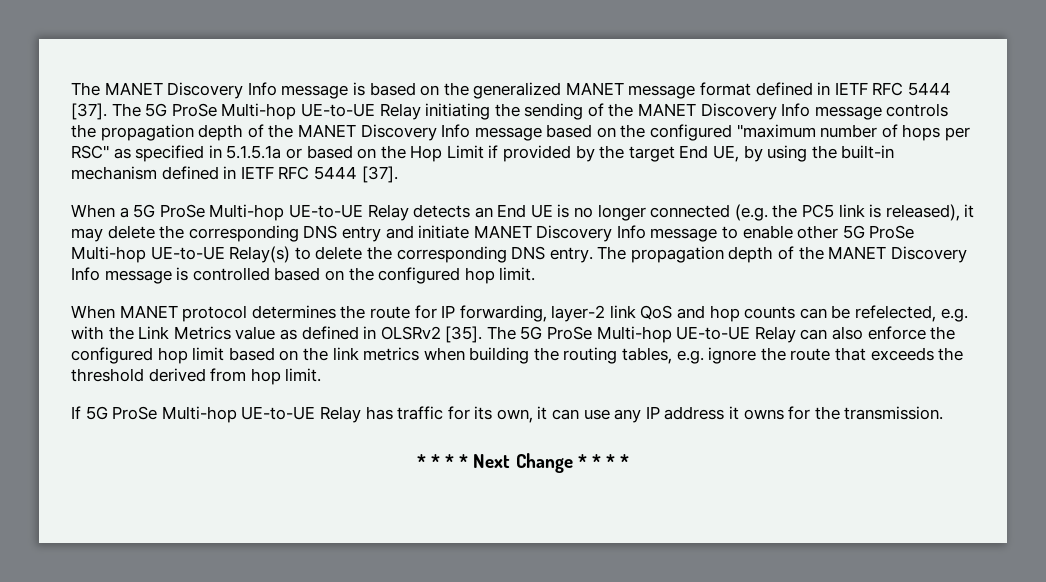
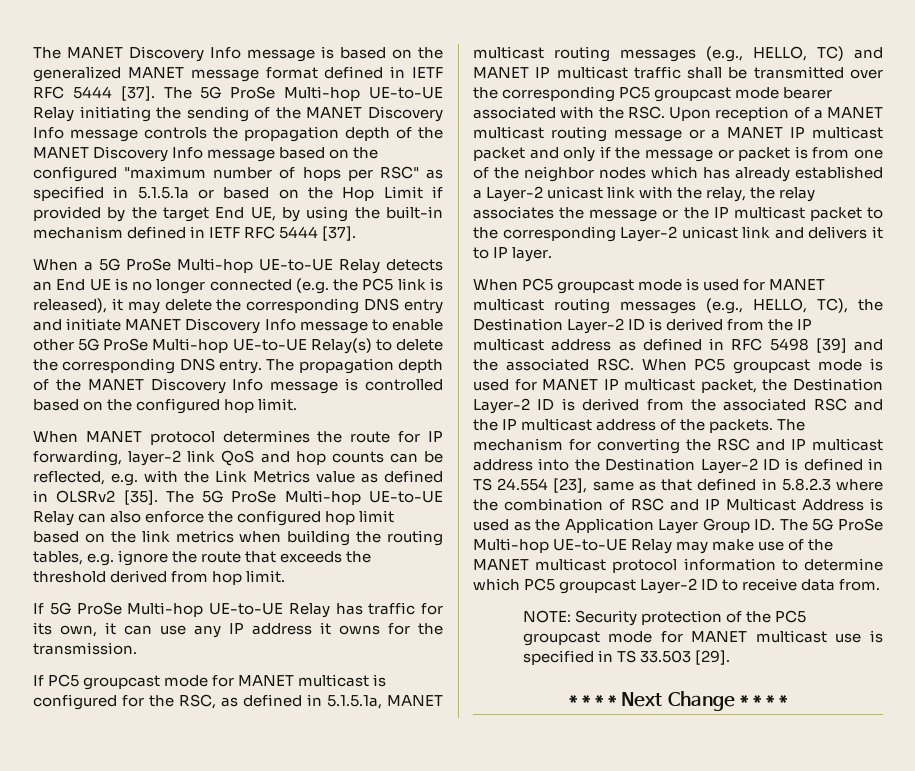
[855,305,937,322] refelected, -> [33,471,105,485] reflected,
(944, 413) none -> [33,674,387,690] [33,694,443,710] [473,46,883,62] [473,66,883,79] [473,86,833,102] [473,106,883,121] [473,126,884,142] [473,146,883,162] [473,166,883,182] [473,186,816,202] [473,206,883,222] [473,226,883,242] [473,247,553,262] [473,278,826,294] [473,298,883,314] [473,318,813,334] [473,338,883,353] [473,358,884,374] [473,378,883,393] [473,398,883,414] [473,418,806,433] [473,438,883,454] [473,458,883,474] [473,478,883,493] [473,498,883,511] [473,518,883,534] [473,538,834,554] [473,558,883,573] [473,578,881,594] [522,610,806,626] [522,630,883,646] [522,650,730,665] // If PC5 groupcast mode for MANET multicast is configured for the RSC, as defined in 5.1.5.1a, MANET multicast routing messages (e.g., HELLO, TC) and MANET IP multicast traffic shall be transmitted over the corresponding PC5 groupcast mode bearer associated with the RSC. Upon reception of a MANET multicast routing message or a MANET IP multicast packet and only if the message or packet is from one of the neighbor nodes which has already established a Layer-2 unicast link with the relay, the relay associates the message or the IP multicast packet to the corresponding Layer-2 unicast link and delivers it to IP layer. // When PC5 groupcast mode is used for MANET multicast routing messages (e.g., HELLO, TC), the Destination Layer-2 ID is derived from the IP multicast address as defined in RFC 5498 [39] and the associated RSC. When PC5 groupcast mode is used for MANET IP multicast packet, the Destination Layer-2 ID is derived from the associated RSC and the IP multicast address of the packets. The mechanism for converting the RSC and IP multicast address into the Destination Layer-2 ID is defined in TS 24.554 [23], same as that defined in 5.8.2.3 where the combination of RSC and IP Multicast Address is used as the Application Layer Group ID. The 5G ProSe Multi-hop UE-to-UE Relay may make use of the MANET multicast protocol information to determine which PC5 groupcast Layer-2 ID to receive data from. // NOTE: Security protection of the PC5 groupcast mode for MANET multicast use is specified in TS 33.503 [29].

